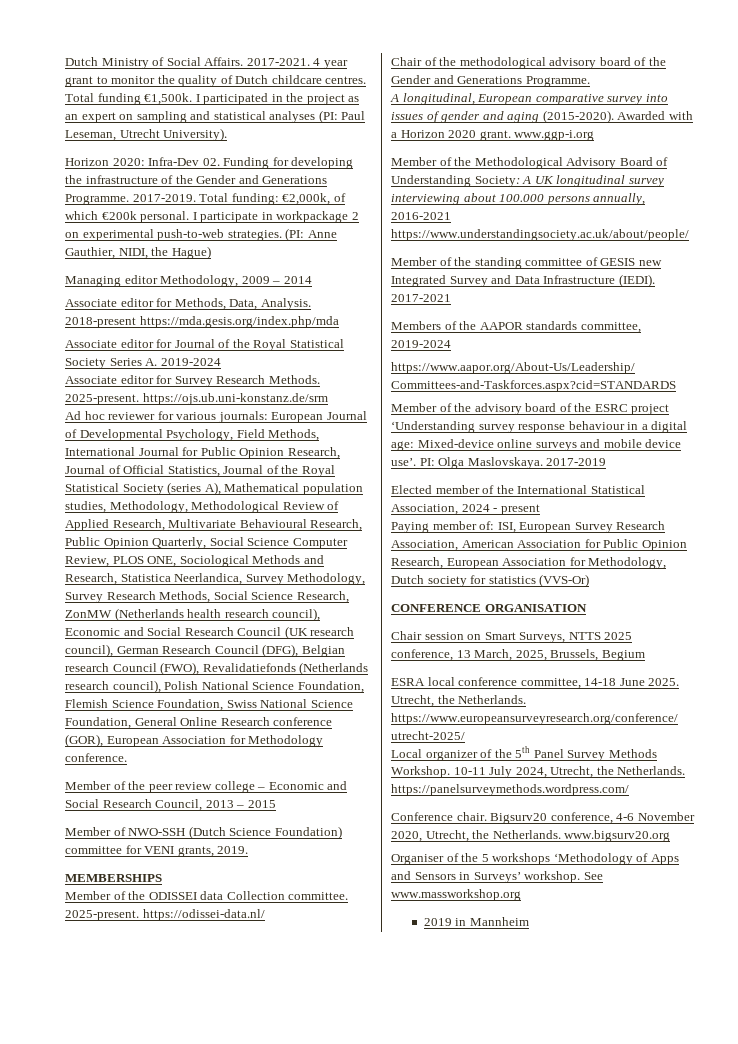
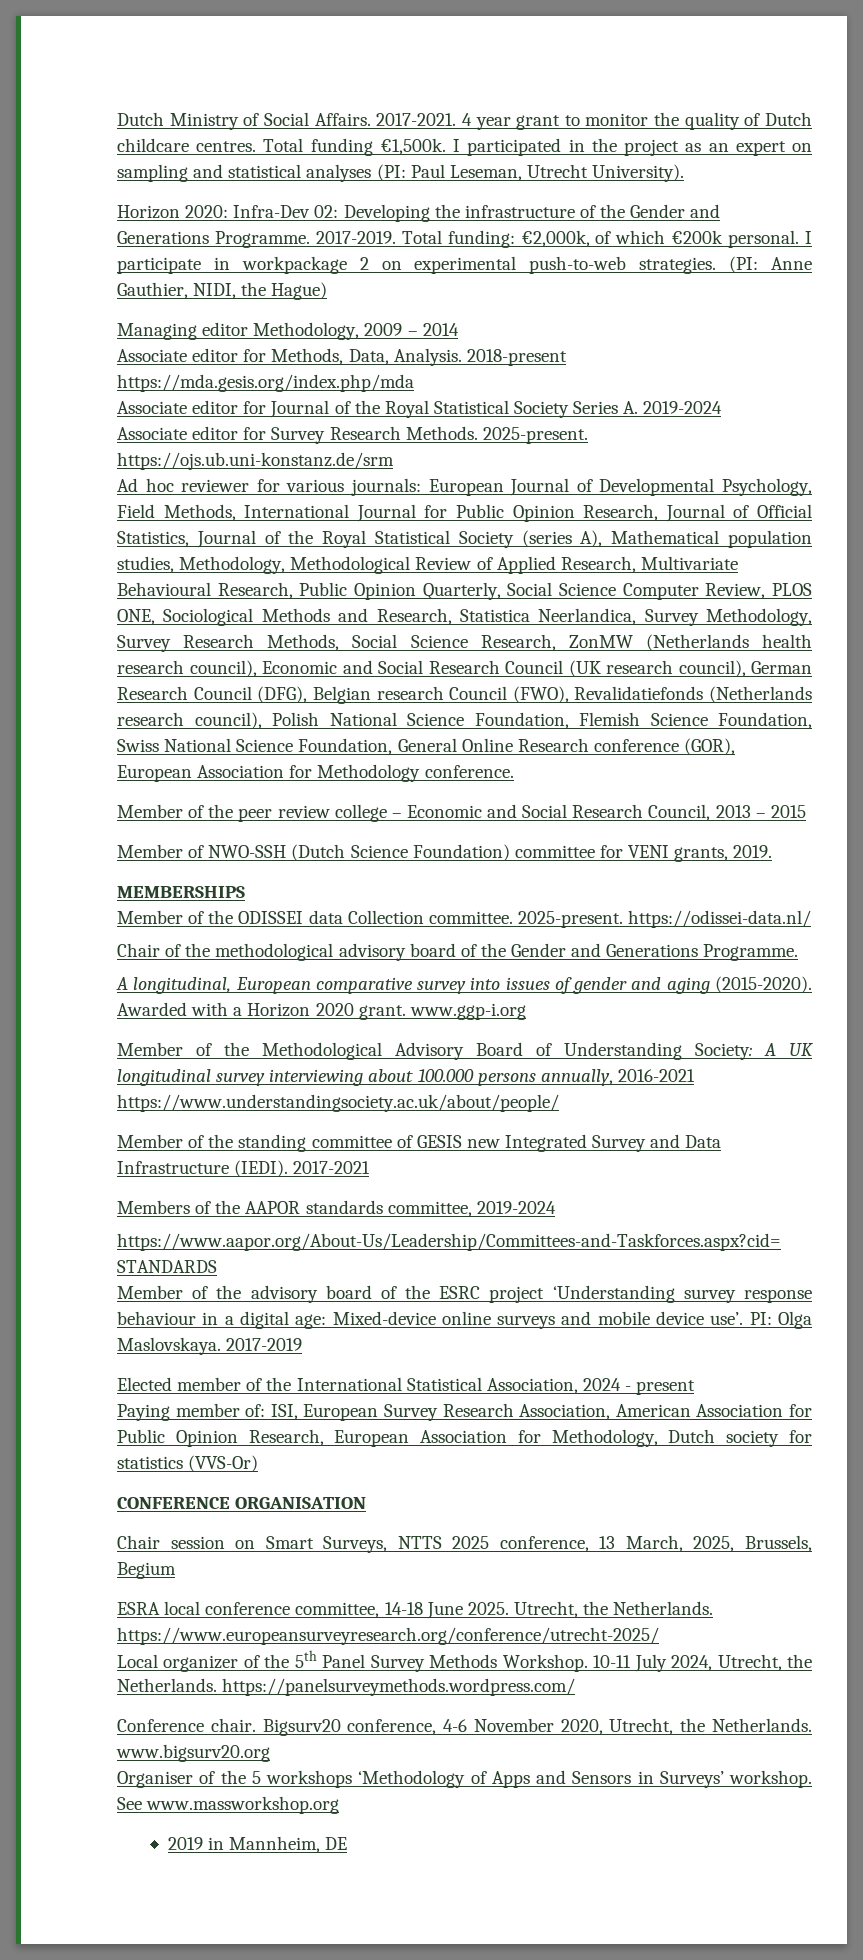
[202,157,354,169] 02. Funding for developing -> [314,204,430,222] 02: Developing
[469,917,529,926] Mannheim -> [228,1836,348,1853] Mannheim, DE

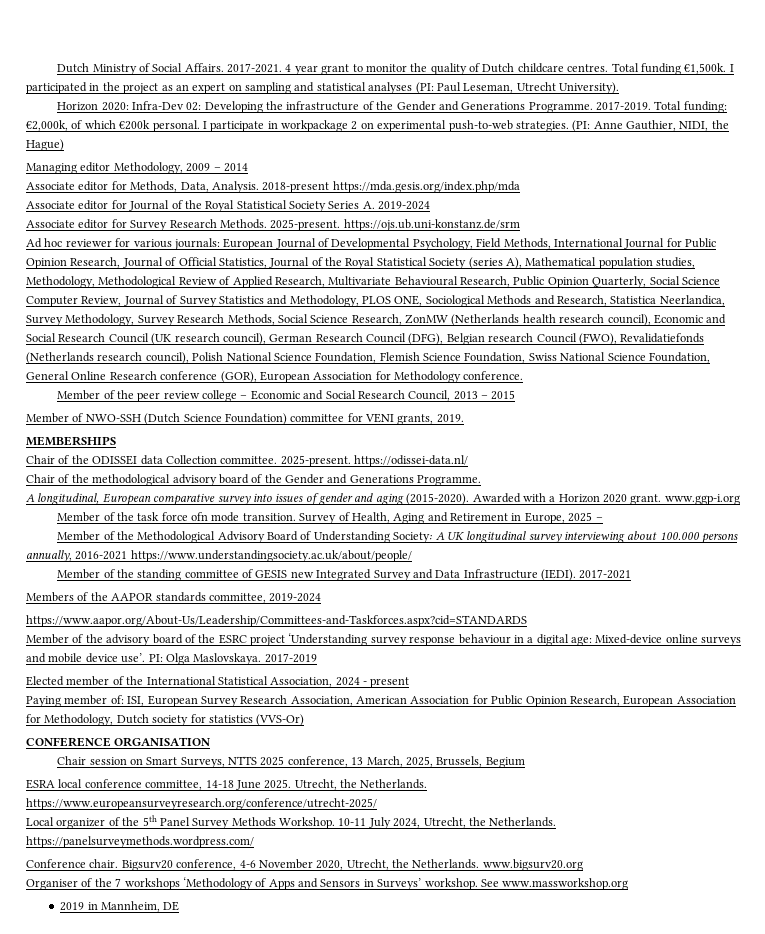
(766, 591) none -> [123,295,359,307] Journal of Survey Statistics and Methodology,
[117,910,183,924] Member -> [26,455,55,464] Chair
(526, 1011) none -> [57,512,603,524] // Member of the task force ofn mode transition. Survey of Health, Aging and Retirement in Europe, 2025 –
[251,1771,261,1784] 5 -> [115,878,122,887] 7

